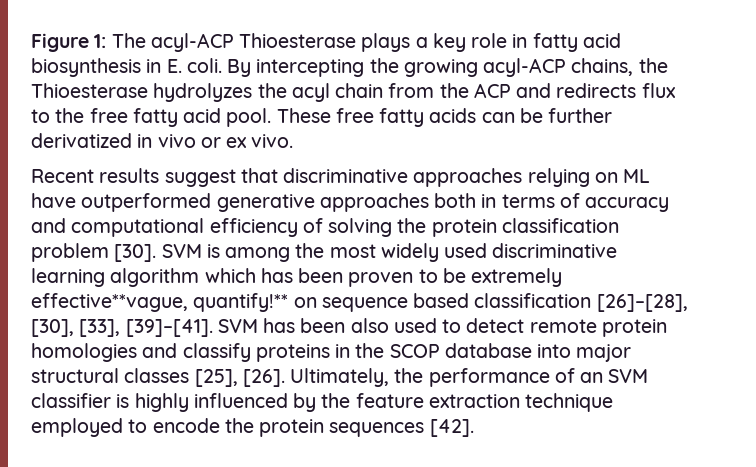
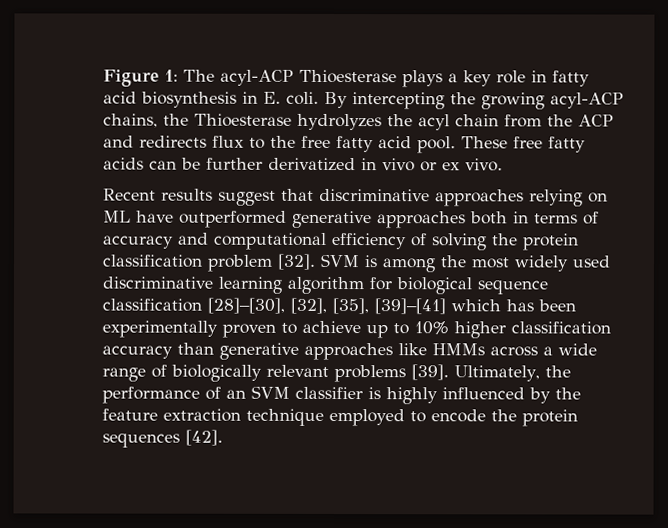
[114,244,157,262] [30]. -> [277,253,316,270] [32].
(200, 277) none -> [369,277,548,295] [102,297,446,315] for biological sequence classification [28]–[30], [32], [35], [39]–[41]
(344, 275) none -> [102,320,218,338] experimentally
[442,268,563,287] [31,293,688,312] [31,318,667,337] [31,343,632,362] [31,368,285,387] be extremely effective**vague, quantify!** on sequence based classification [26]–[28], [30], [33], [39]–[41]. SVM has been also used to detect remote protein homologies and classify proteins in the SCOP database into major structural classes [25], [26]. -> [302,320,611,339] [102,342,597,361] [102,364,449,383] achieve up to 10% higher classification accuracy than generative approaches like HMMs across a wide range of biologically relevant problems [39].

